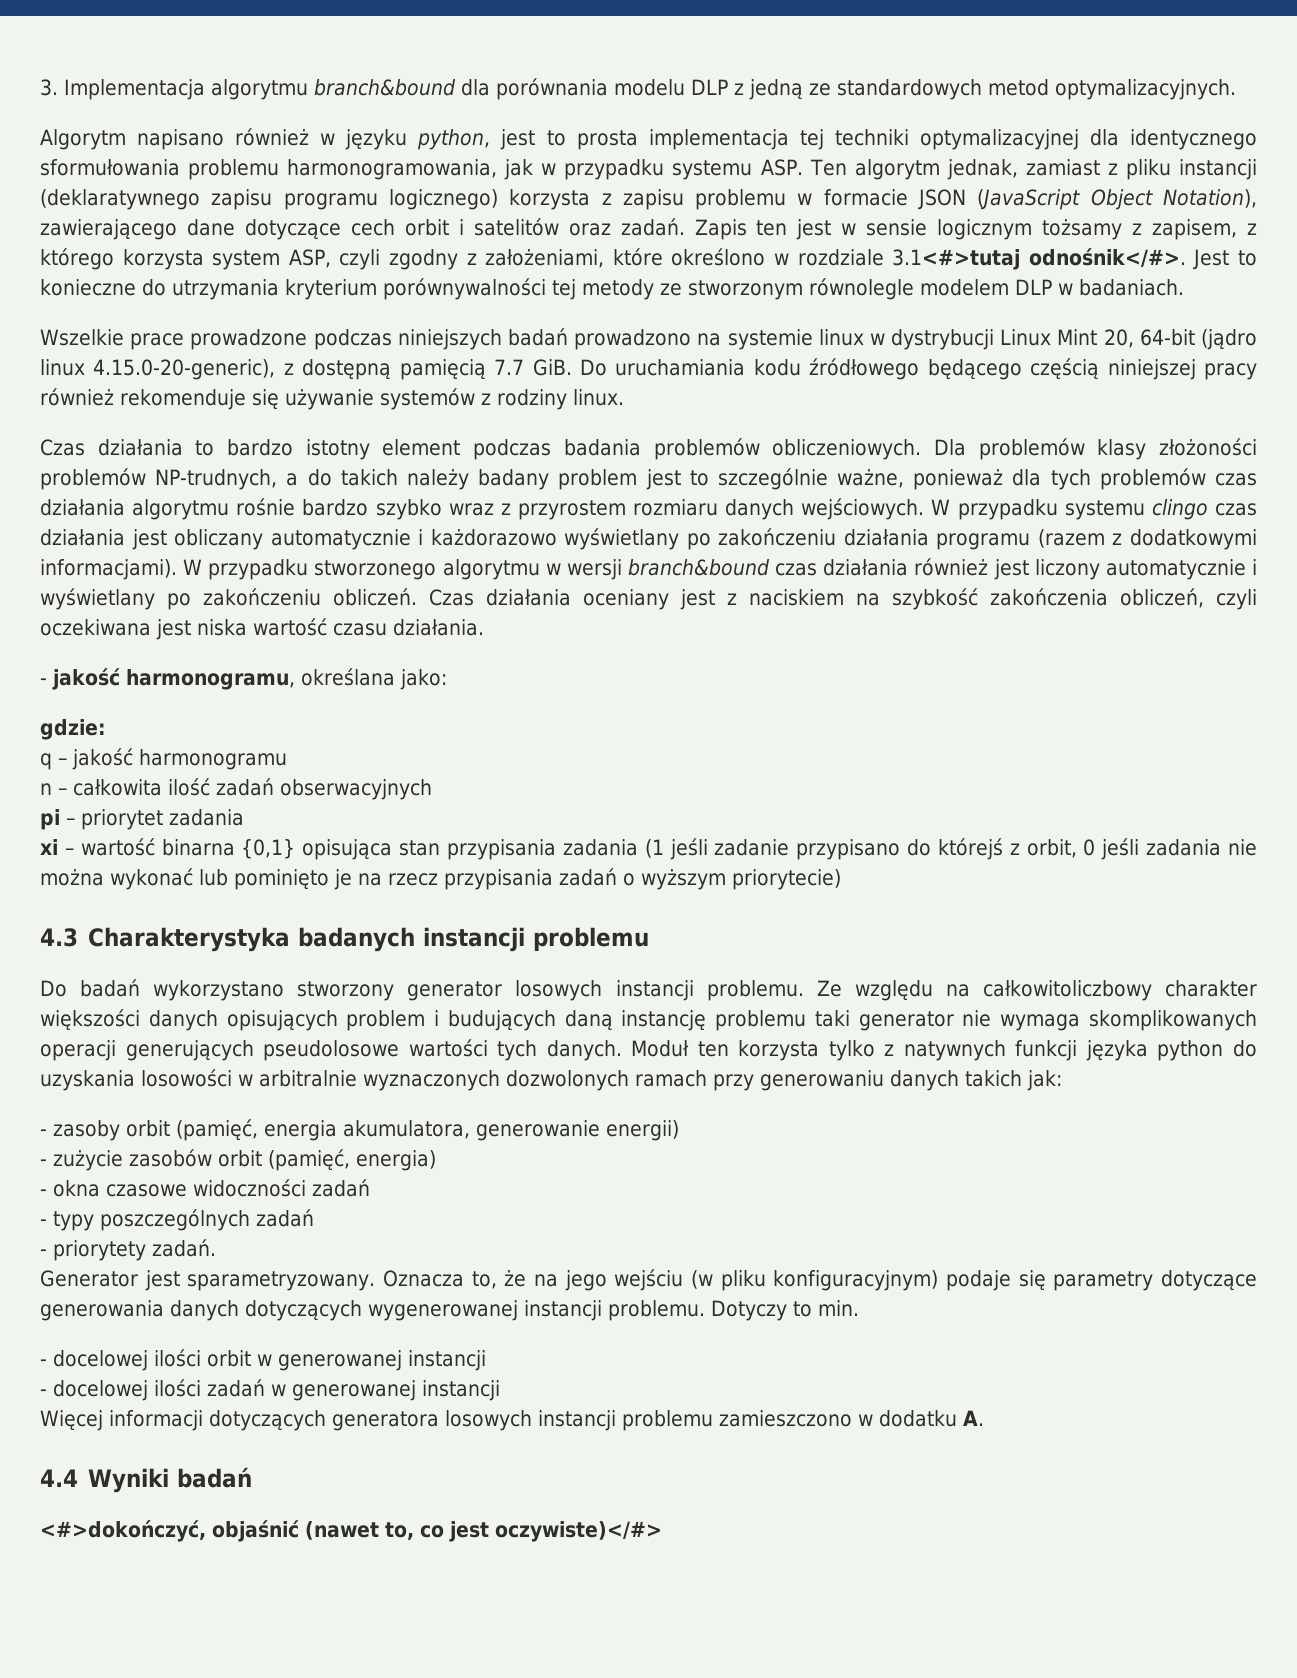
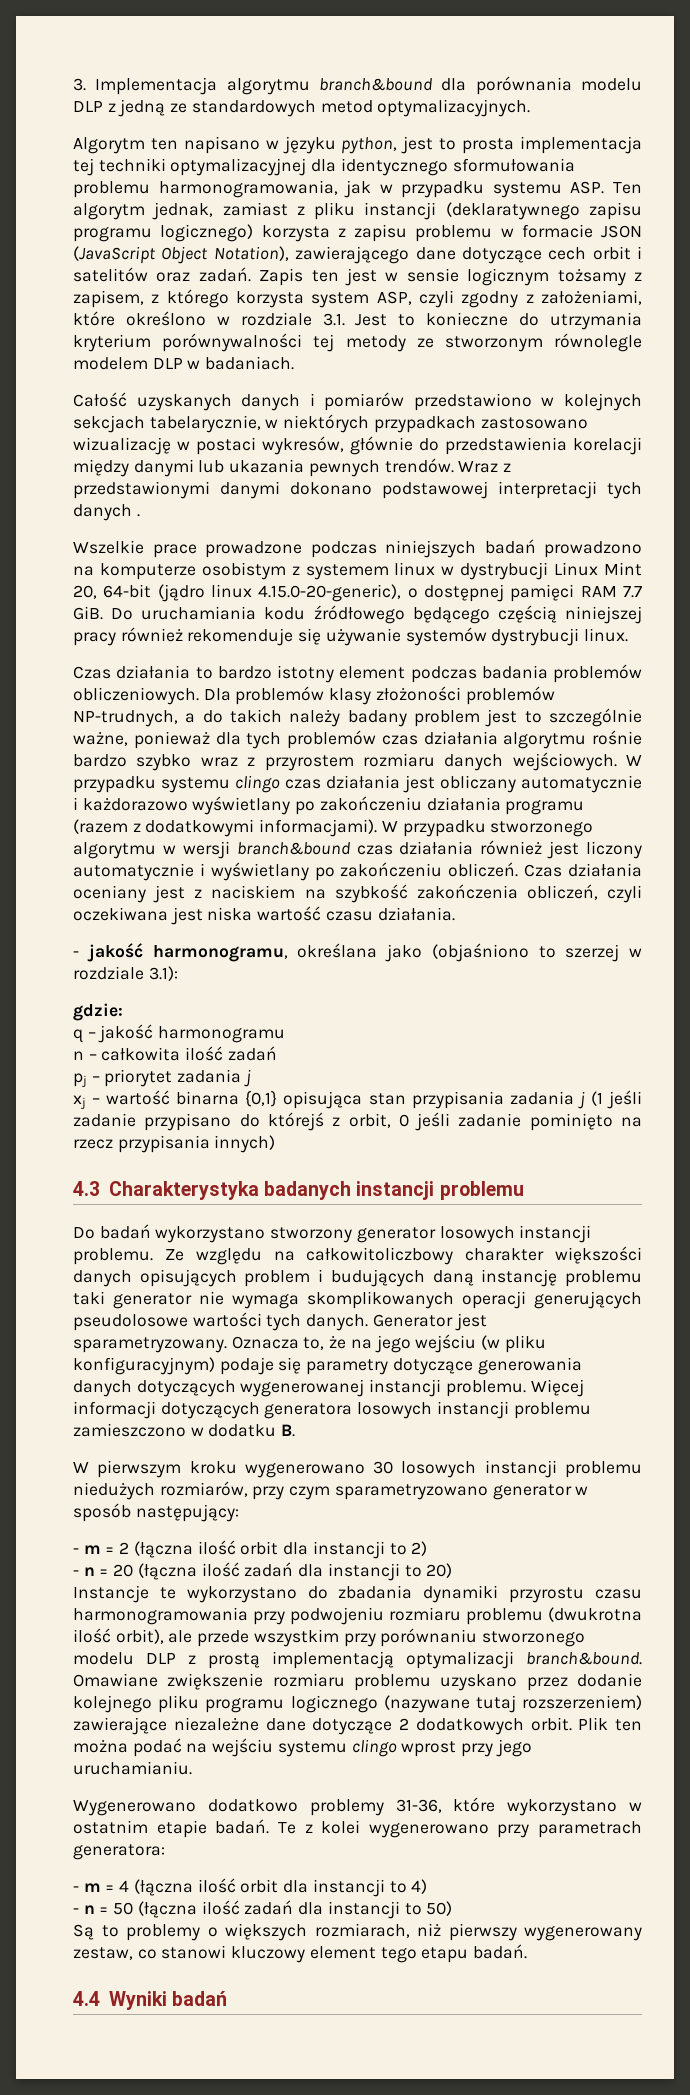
[137,128,310,150] napisano również -> [150,136,260,154] ten napisano
[892,248,1186,270] 3.1<#>tutaj odnośnik</#>. -> [322,313,345,326] 3.1.
(1184, 287) none -> [73,392,642,411] [73,414,588,433] [73,436,642,455] [73,458,512,477] [73,481,642,499] [73,504,140,521] // Całość uzyskanych danych i pomiarów przedstawiono w kolejnych sekcjach tabelarycznie, w niektórych przypadkach zastosowano wizualizację w postaci wykresów, głównie do przedstawienia korelacji między danymi lub ukazania pewnych trendów. Wraz z przedstawionymi danymi dokonano podstawowej interpretacji tych danych .
[727,329,813,350] systemie -> [99,562,389,580] komputerze osobistym z systemem
[283,359,486,380] z dostępną pamięcią -> [407,584,617,602] o dostępnej pamięci RAM
[480,389,567,410] z rodziny -> [491,628,580,646] dystrybucji
[400,669,447,690] jako: -> [385,943,642,962] [73,966,178,981] jako (objaśniono to szerzej w rozdziale 3.1):
[279,779,432,800] [40,809,60,830] obserwacyjnych // pi -> [73,1073,87,1087] // pj
[40,839,58,855] // xi -> [243,1069,251,1087] [73,1095,86,1109] j // xj
(638, 847) none -> [577,1091,585,1109] j
[1146,839,1257,856] [40,868,841,890] zadania nie można wykonać lub pominięto je na rzecz przypisania zadań o wyższym priorytecie) -> [458,1113,642,1131] [73,1135,276,1153] zadanie pominięto na rzecz przypisania innych)
[631,1040,1257,1061] [40,1069,1062,1091] [40,1119,679,1141] [40,1149,436,1171] [40,1179,370,1197] [40,1209,314,1231] [40,1239,216,1261] Moduł ten korzysta tylko z natywnych funkcji języka python do uzyskania losowości w arbitralnie wyznaczonych dozwolonych ramach przy generowaniu danych takich jak: // - zasoby orbit (pamięć, energia akumulatora, generowanie energii) // - zużycie zasobów orbit (pamięć, energia) // - okna czasowe widoczności zadań // - typy poszczególnych zadań // - priorytety zadań. // -> (369, 1322) none
[711,1300,859,1321] [40,1349,486,1371] [40,1379,500,1401] Dotyczy to min. // - docelowej ilości orbit w generowanej instancji // - docelowej ilości zadań w generowanej instancji // -> (526, 1388) none
[962,1410,984,1426] [40,1467,253,1493] [40,1520,662,1542] A. // 4.4 Wyniki badań // <#>dokończyć, objaśnić (nawet to, co jest oczywiste)</#> -> [281,1424,296,1437] [73,1460,642,1478] [73,1481,589,1500] [73,1503,239,1522] [73,1540,428,1559] [73,1562,453,1581] [73,1585,643,1603] [73,1607,642,1625] [73,1628,586,1647] [73,1651,642,1669] [73,1673,642,1691] [73,1695,642,1713] [73,1717,642,1735] [73,1738,532,1757] [73,1761,192,1775] [73,1797,642,1816] [73,1819,642,1838] [73,1844,165,1860] [73,1878,428,1897] [73,1900,453,1919] [73,1923,642,1941] [73,1944,528,1963] [73,1991,228,2010] B. // W pierwszym kroku wygenerowano 30 losowych instancji problemu niedużych rozmiarów, przy czym sparametryzowano generator w sposób następujący: // - m = 2 (łączna ilość orbit dla instancji to 2) // - n = 20 (łączna ilość zadań dla instancji to 20) // Instancje te wykorzystano do zbadania dynamiki przyrostu czasu harmonogramowania przy podwojeniu rozmiaru problemu (dwukrotna ilość orbit), ale przede wszystkim przy porównaniu stworzonego modelu DLP z prostą implementacją optymalizacji branch&bound. Omawiane zwiększenie rozmiaru problemu uzyskano przez dodanie kolejnego pliku programu logicznego (nazywane tutaj rozszerzeniem) zawierające niezależne dane dotyczące 2 dodatkowych orbit. Plik ten można podać na wejściu systemu clingo wprost przy jego uruchamianiu. // Wygenerowano dodatkowo problemy 31-36, które wykorzystano w ostatnim etapie badań. Te z kolei wygenerowano przy parametrach generatora: // - m = 4 (łączna ilość orbit dla instancji to 4) // - n = 50 (łączna ilość zadań dla instancji to 50) // Są to problemy o większych rozmiarach, niż pierwszy wygenerowany zestaw, co stanowi kluczowy element tego etapu badań. // 4.4 Wyniki badań

